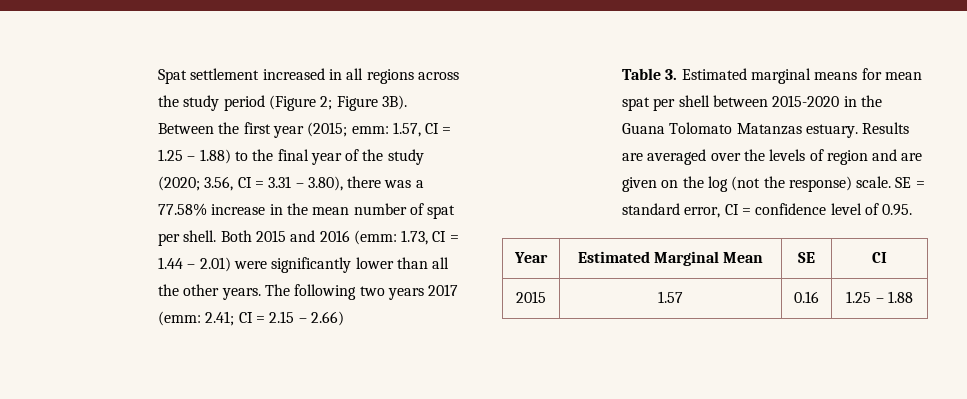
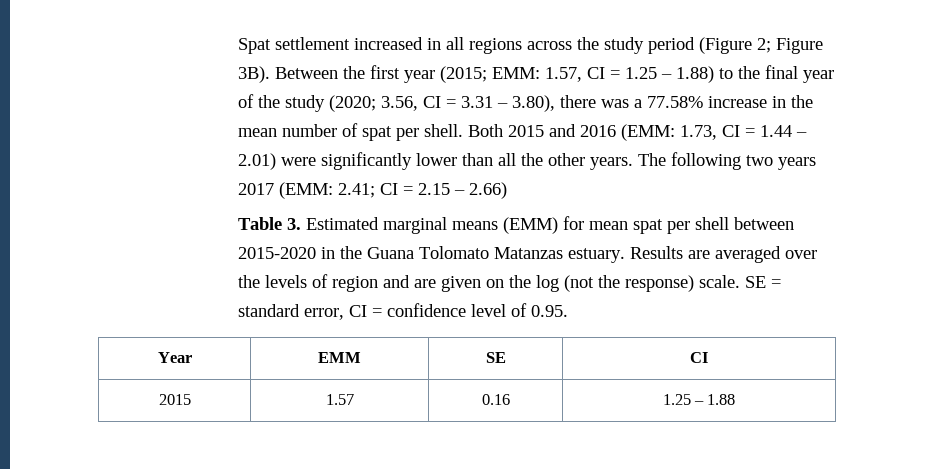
[351,126,389,134] emm: -> [492,67,541,79] EMM:
[353,230,397,245] (emm: -> [621,124,676,141] (EMM:
[157,311,201,326] (emm: -> [279,182,334,199] (EMM:
(858, 76) none -> [503,217,559,234] (EMM)
[577,251,764,266] Estimated Marginal Mean -> [318,352,361,363] EMM

